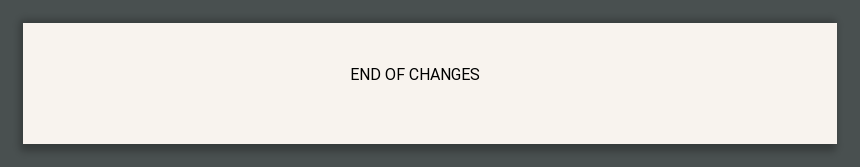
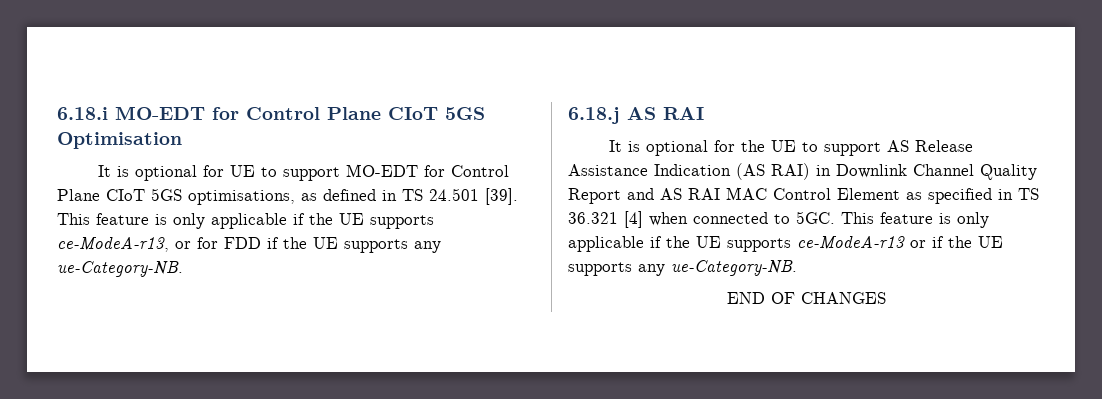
(349, 74) none -> [57,106,485,120] [57,132,182,149] [98,164,510,181] [57,188,518,205] [57,213,434,229] [57,237,441,253] [57,261,183,277] [568,107,704,124] [609,140,974,156] [568,163,1037,180] [568,187,1039,204] [568,211,989,228] [568,236,1003,252] [568,260,797,276] 6.18.i MO-EDT for Control Plane CIoT 5GS Optimisation // It is optional for UE to support MO-EDT for Control Plane CIoT 5GS optimisations, as defined in TS 24.501 [39]. This feature is only applicable if the UE supports ce-ModeA-r13, or for FDD if the UE supports any ue-Category-NB. // 6.18.j AS RAI // It is optional for the UE to support AS Release Assistance Indication (AS RAI) in Downlink Channel Quality Report and AS RAI MAC Control Element as specified in TS 36.321 [4] when connected to 5GC. This feature is only applicable if the UE supports ce-ModeA-r13 or if the UE supports any ue-Category-NB. //

